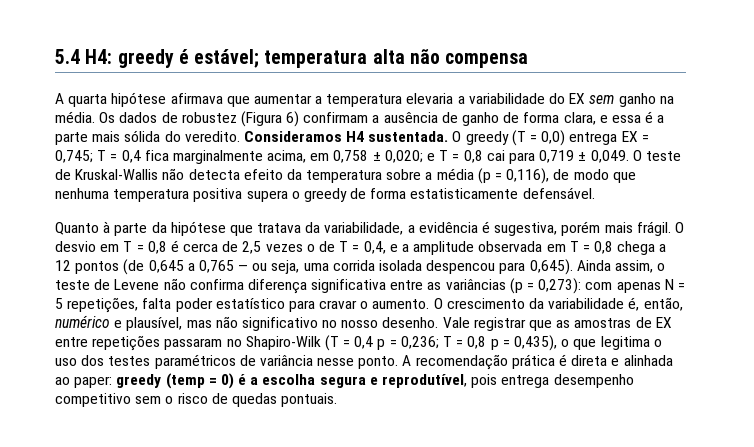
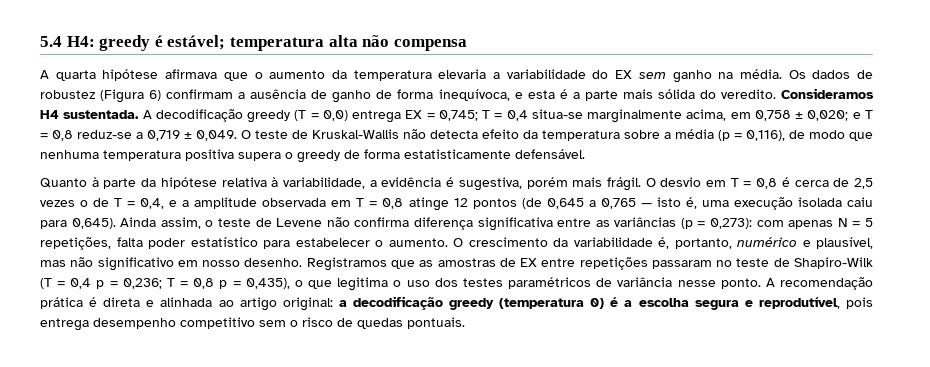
[253,94,323,104] aumentar a -> [254,70,347,79] o aumento da
[563,112,641,125] clara, e essa -> [438,89,555,101] inequívoca, e esta
[452,131,462,142] O -> [142,109,243,122] A decodificação
[144,150,169,161] fica -> [531,109,583,119] situa-se
[486,150,535,164] cai para -> [77,130,143,139] reduz-se a
[229,222,321,236] que tratava da -> [221,177,279,187] relativa à
[617,241,667,255] chega a -> [408,197,449,211] atinge
[252,260,496,274] ou seja, uma corrida isolada despencou -> [656,197,874,210] isto é, uma execução isolada caiu
[319,300,358,309] cravar -> [295,238,370,247] estabelecer
[643,297,683,311] então, -> [674,238,732,249] portanto,
[322,320,338,328] no -> [177,260,198,267] em
[442,317,526,331] Vale registrar -> [306,257,387,271] Registramos
(242, 343) none -> [736,258,790,267] teste de
[74,373,217,389] paper: greedy (temp = -> [239,296,585,311] artigo original: a decodificação greedy (temperatura

